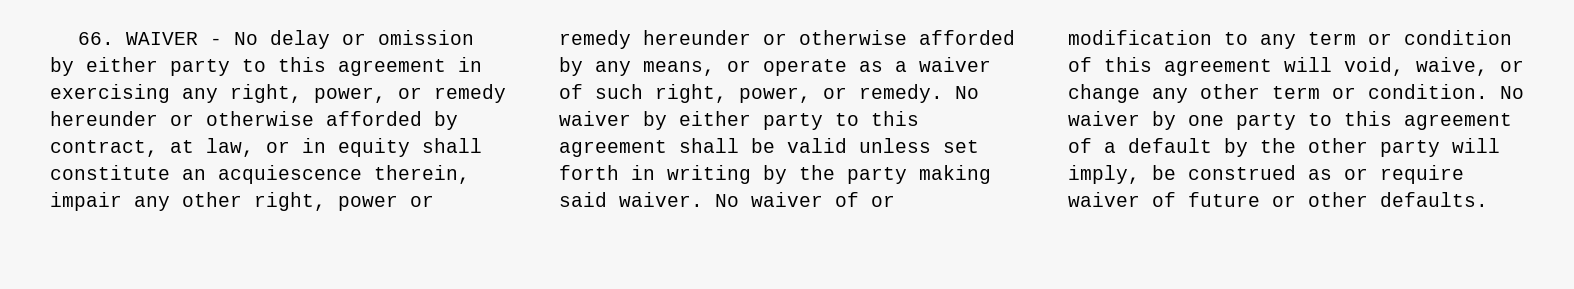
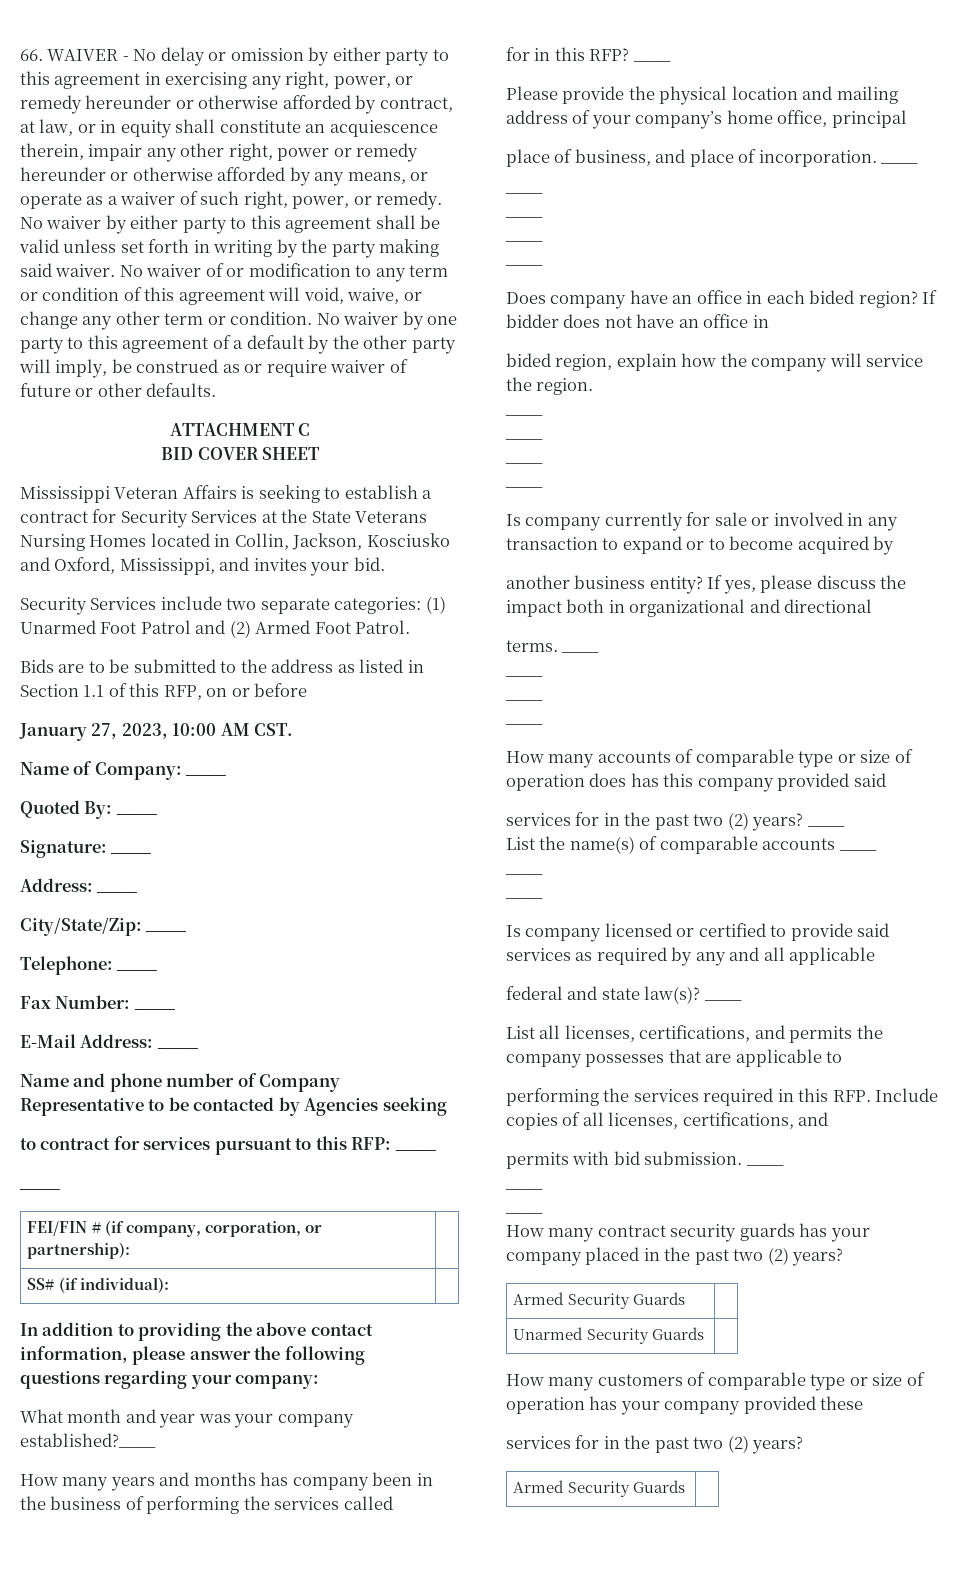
(1488, 199) none -> [169,423,311,436] [161,447,320,460] [20,485,433,503] [20,509,428,528] [20,533,450,551] [20,557,385,576] [20,596,446,615] [20,620,411,638] [20,659,424,673] [20,683,308,700] [19,723,294,741] [20,761,227,780] [20,800,157,819] [20,840,152,858] [20,878,93,892] [96,892,138,893] [20,917,187,936] [20,956,158,975] [20,995,131,1009] [133,1009,175,1010] [20,1034,154,1048] [156,1048,198,1049] [20,1073,341,1092] [20,1097,447,1116] [20,1136,392,1155] [394,1150,436,1151] [19,1189,60,1190] [27,1220,322,1237] [27,1242,131,1259] [27,1277,169,1293] [20,1322,373,1341] [20,1346,365,1365] [20,1370,320,1389] [20,1409,354,1428] [20,1433,156,1448] [20,1472,433,1491] [20,1496,393,1514] [506,47,630,61] [632,61,671,62] [506,86,898,105] [506,110,907,129] [506,149,919,167] [505,193,543,194] [505,217,543,218] [505,241,543,242] [505,265,543,266] [506,290,938,309] [506,314,769,328] [506,353,924,372] [506,377,594,395] [505,415,543,416] [505,439,543,440] [505,463,543,464] [505,487,543,488] [506,512,898,531] [506,536,895,555] [506,575,907,594] [506,599,873,617] [506,640,558,652] [561,652,600,653] [505,676,543,677] [505,700,543,701] [505,724,543,725] [506,749,913,768] [506,773,886,792] [506,812,845,831] [506,836,836,854] [838,850,877,851] [505,874,543,875] [505,898,543,899] [506,923,890,942] [506,947,876,966] [506,986,742,1004] [506,1025,883,1043] [506,1049,843,1068] [506,1088,939,1106] [506,1112,829,1130] [506,1151,743,1169] [745,1165,784,1166] [505,1189,543,1190] [505,1213,543,1214] [506,1223,870,1242] [506,1247,844,1266] [513,1292,685,1309] [513,1327,704,1344] [506,1372,925,1391] [506,1396,864,1415] [506,1435,804,1454] [513,1480,685,1497] // ATTACHMENT C // BID COVER SHEET // Mississippi Veteran Affairs is seeking to establish a contract for Security Services at the State Veterans Nursing Homes located in Collin, Jackson, Kosciusko and Oxford, Mississippi, and invites your bid. // Security Services include two separate categories: (1) Unarmed Foot Patrol and (2) Armed Foot Patrol. // Bids are to be submitted to the address as listed in Section 1.1 of this RFP, on or before // January 27, 2023, 10:00 AM CST. // Name of Company: ____ // Quoted By: ____ // Signature: ____ // Address: ____ // City/State/Zip: ____ // Telephone: ____ // Fax Number: ____ // E-Mail Address: ____ // Name and phone number of Company Representative to be contacted by Agencies seeking // to contract for services pursuant to this RFP: ____ // ____ // FEI/FIN # (if company, corporation, or partnership): | // SS# (if individual): | // In addition to providing the above contact information, please answer the following // questions regarding your company: // What month and year was your company established?____ // How many years and months has company been in the business of performing the services called // for in this RFP? ____ // Please provide the physical location and mailing address of your company’s home office, principal // place of business, and place of incorporation. ____ // ____ // ____ // ____ // ____ // Does company have an office in each bided region? If bidder does not have an office in // bided region, explain how the company will service the region. // ____ // ____ // ____ // ____ // Is company currently for sale or involved in any transaction to expand or to become acquired by // another business entity? If yes, please discuss the impact both in organizational and directional // terms. ____ // ____ // ____ // ____ // How many accounts of comparable type or size of operation does has this company provided said // services for in the past two (2) years? ____ // List the name(s) of comparable accounts ____ // ____ // ____ // Is company licensed or certified to provide said services as required by any and all applicable // federal and state law(s)? ____ // List all licenses, certifications, and permits the company possesses that are applicable to // performing the services required in this RFP. Include copies of all licenses, certifications, and // permits with bid submission. ____ // ____ // ____ // How many contract security guards has your company placed in the past two (2) years? // Armed Security Guards | // Unarmed Security Guards | // How many customers of comparable type or size of operation has your company provided these // services for in the past two (2) years? // Armed Security Guards |

